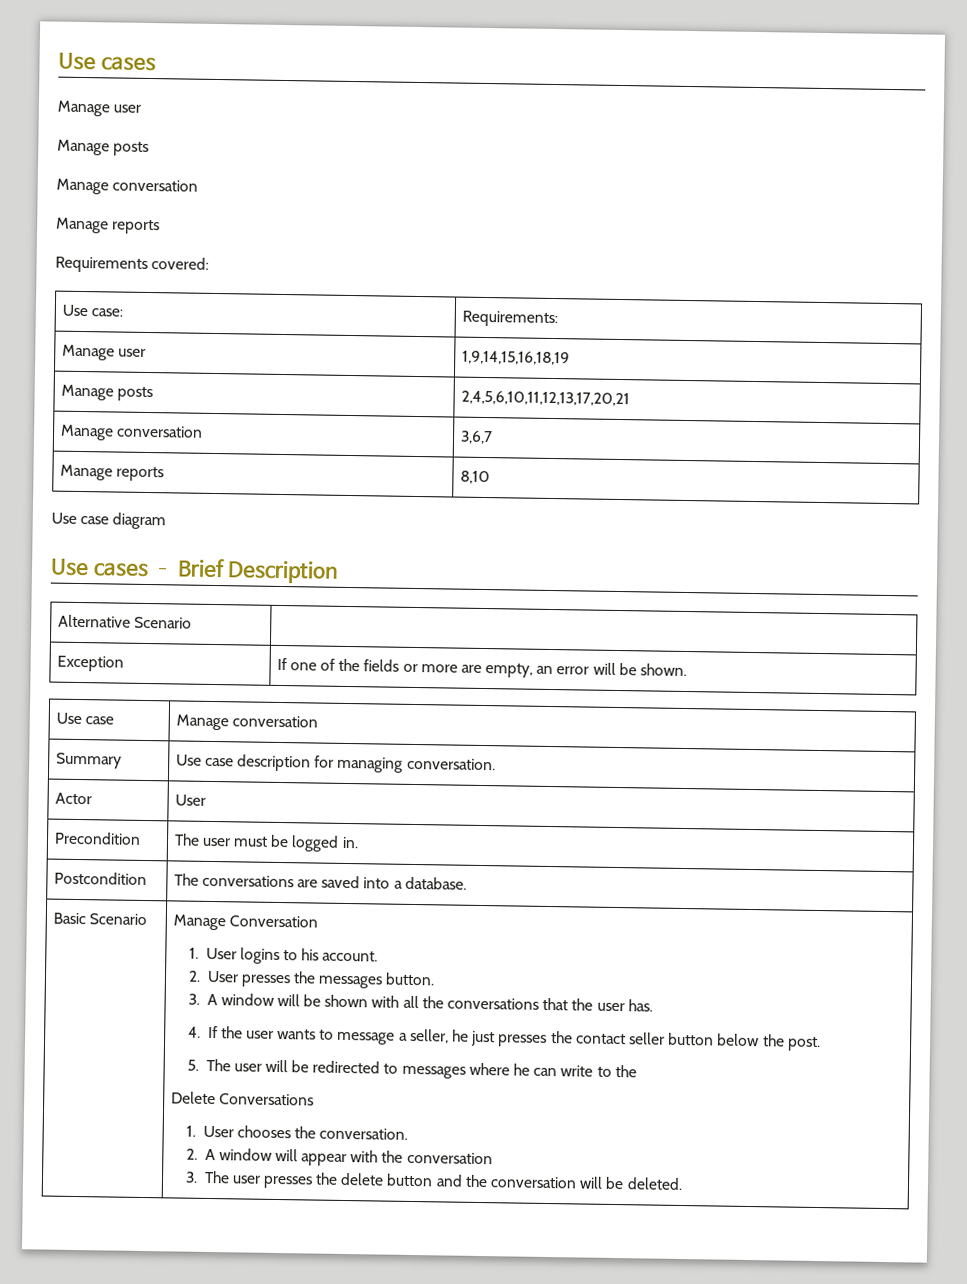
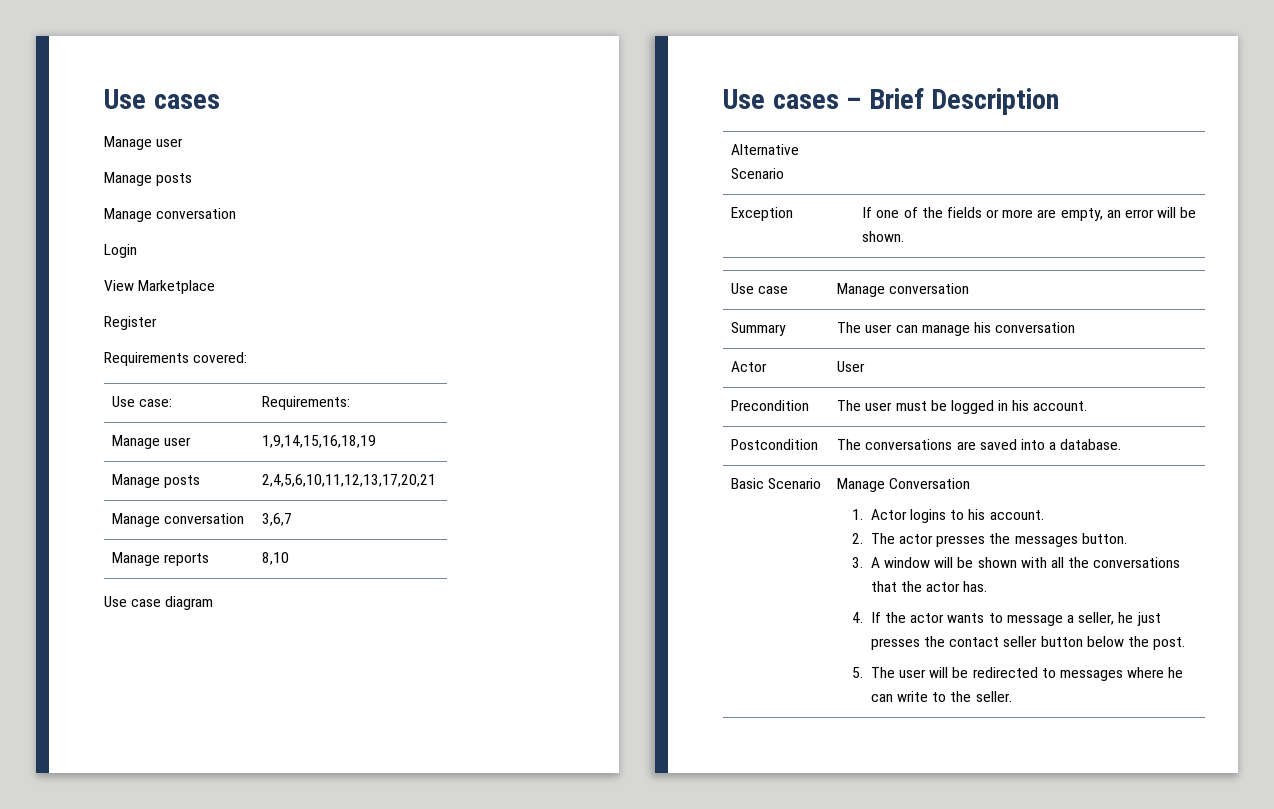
[56,217,161,235] Manage reports -> [104,244,137,258] [104,280,216,294] [104,316,157,330] Login // View Marketplace // Register
[175,754,496,773] Use case description for managing conversation. -> [837,322,1076,336] The user can manage his conversation
[341,836,359,849] in. -> [998,400,1088,411] in his account.
[205,947,237,960] User -> [870,509,907,520] Actor
[206,970,239,983] User -> [870,533,934,544] The actor
[596,1002,625,1012] user -> [926,582,961,592] actor
[245,1030,274,1039] user -> [910,613,945,623] actor
[170,1091,314,1106] [185,1125,409,1140] [185,1148,493,1167] [184,1170,683,1191] // Delete Conversations // 1. User chooses the conversation. // 2. A window will appear with the conversation // 3. The user presses the delete button and the conversation will be deleted. -> [975,691,1012,702] seller.

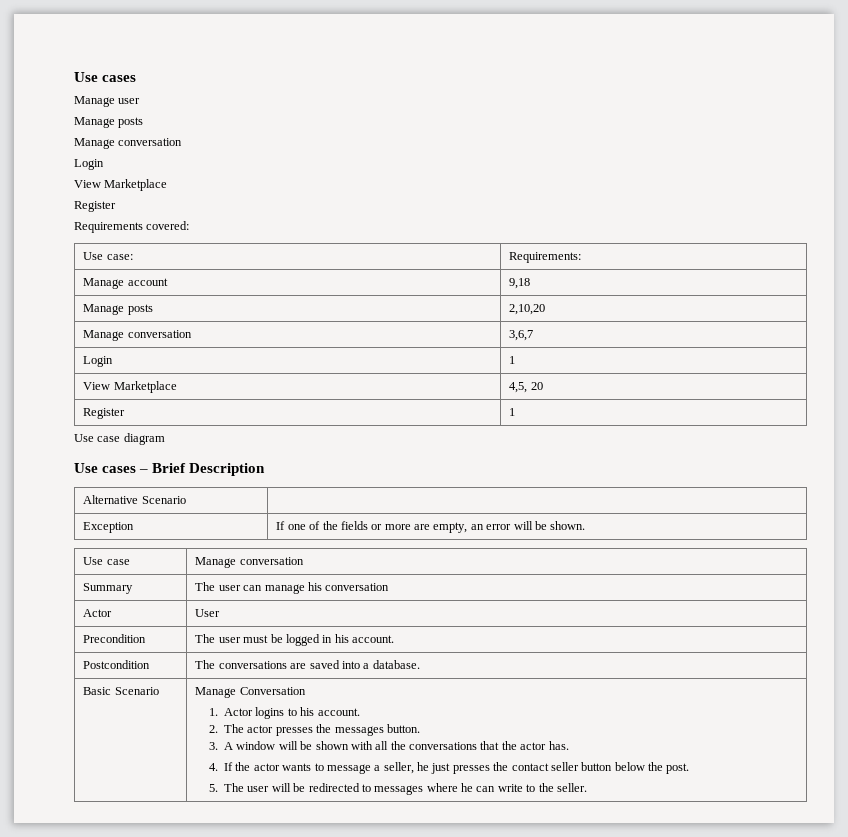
[164,437,192,446] [262,435,377,448] user | 1,9,14,15,16,18,19 -> [127,278,168,286] [509,278,531,289] account | 9,18
[262,474,437,487] 2,4,5,6,10,11,12,13,17,20,21 -> [509,304,546,315] 2,10,20
[112,552,210,566] [262,552,290,565] Manage reports | 8,10 -> [83,356,114,367] [509,356,516,364] [83,381,177,393] [509,382,543,393] [83,408,126,419] [509,408,516,416] Login | 1 // View Marketplace | 4,5, 20 // Register | 1

